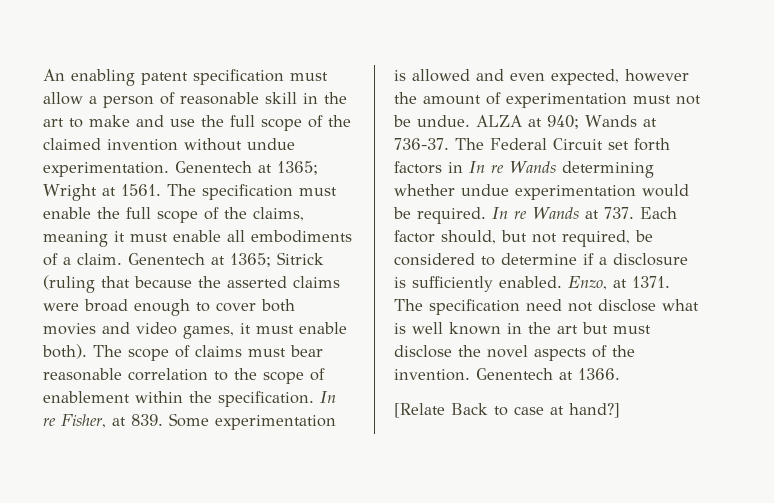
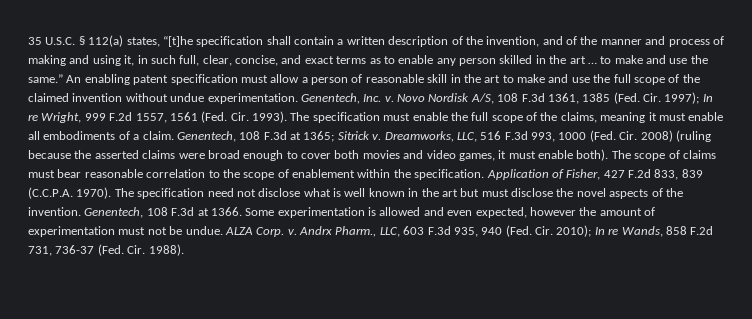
(43, 75) none -> [28,35,724,47] [28,55,708,66] [28,74,63,83] 35 U.S.C. § 112(a) states, “[t]he specification shall contain a written description of the invention, and of the manner and process of making and using it, in such full, clear, concise, and exact terms as to enable any person skilled in the art … to make and use the same.”
[175,161,318,175] [43,184,161,201] Genentech at 1365; Wright at 1561. -> [300,92,713,104] [28,111,287,123] Genentech, Inc. v. Novo Nordisk A/S, 108 F.3d 1361, 1385 (Fed. Cir. 1997); In re Wright, 999 F.2d 1557, 1561 (Fed. Cir. 1993).
[128,252,324,267] [43,275,130,293] Genentech at 1365; Sitrick (ruling that -> [176,130,711,142] Genentech, 108 F.3d at 1365; Sitrick v. Dreamworks, LLC, 516 F.3d 993, 1000 (Fed. Cir. 2008) (ruling
[320,391,336,403] [43,413,336,430] [394,69,689,85] [394,92,701,108] [393,115,657,129] [394,138,670,151] [394,161,654,178] [394,184,689,200] [393,207,677,224] [394,230,653,247] [394,253,688,266] [394,276,670,292] In re Fisher, at 839. Some experimentation is allowed and even expected, however the amount of experimentation must not be undue. ALZA at 940; Wands at 736-37. The Federal Circuit set forth factors in In re Wands determining whether undue experimentation would be required. In re Wands at 737. Each factor should, but not required, be considered to determine if a disclosure is sufficiently enabled. Enzo, at 1371. -> [486,169,703,180] [28,187,112,199] Application of Fisher, 427 F.2d 833, 839 (C.C.P.A. 1970).
[476,368,553,380] Genentech -> [84,207,195,218] Genentech, 108 F.3d
[394,403,620,418] // [Relate Back to case at hand?] -> [245,207,655,218] [28,225,714,237] [28,244,184,256] Some experimentation is allowed and even expected, however the amount of experimentation must not be undue. ALZA Corp. v. Andrx Pharm., LLC, 603 F.3d 935, 940 (Fed. Cir. 2010); In re Wands, 858 F.2d 731, 736-37 (Fed. Cir. 1988).

